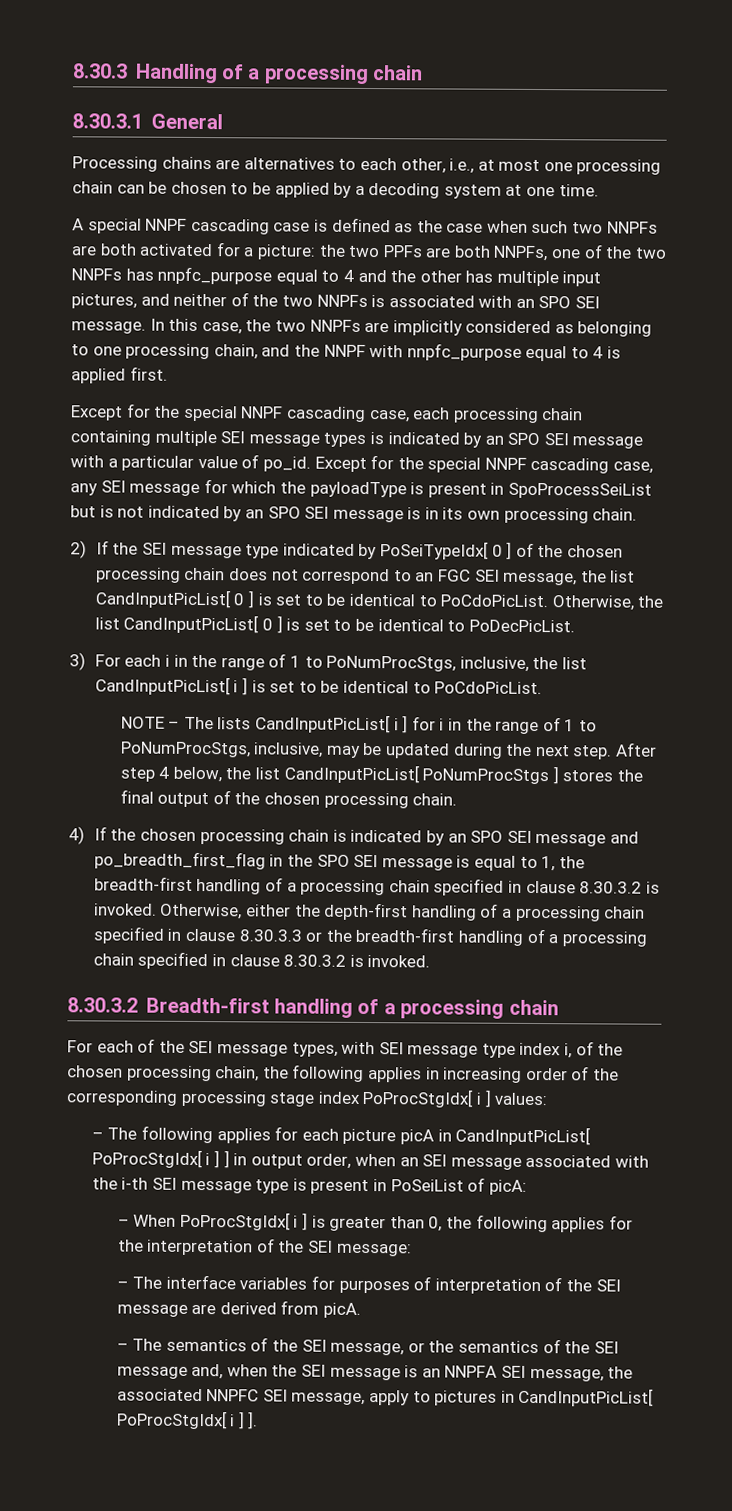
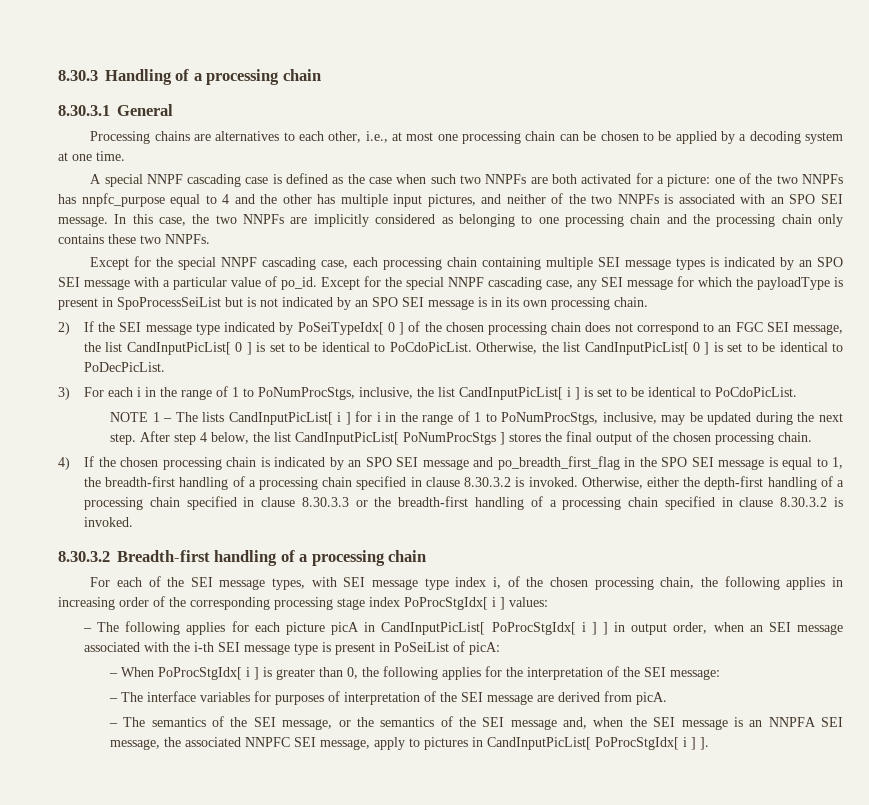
[318,244,549,262] the two PPFs are both NNPFs, -> (711, 180) none
[213,343,622,362] [71,366,168,384] chain, and the NNPF with nnpfc_purpose equal to 4 is applied first. -> [630,214,844,227] [58,234,210,244] chain and the processing chain only contains these two NNPFs.
(165, 722) none -> [152,412,160,422] 1

